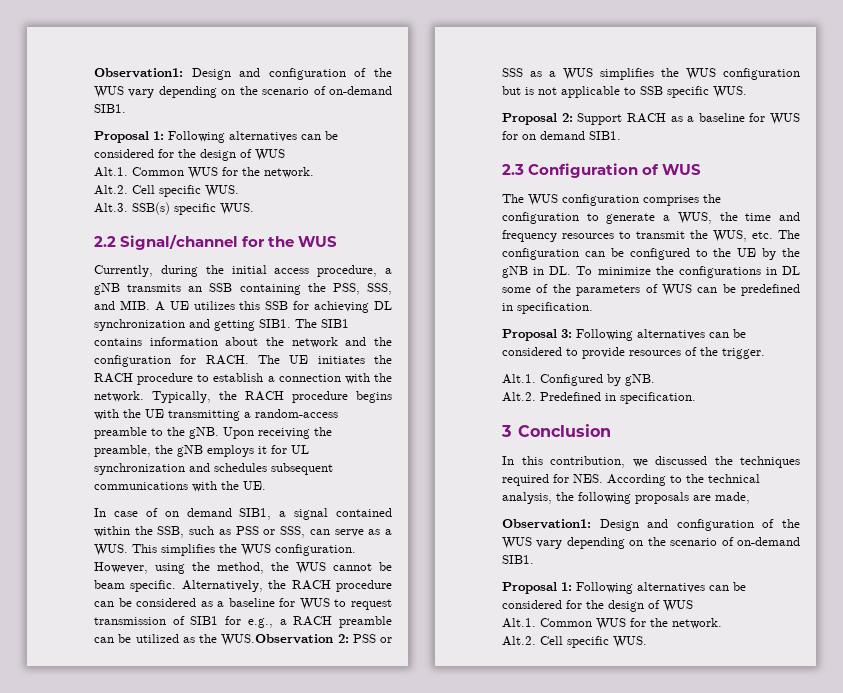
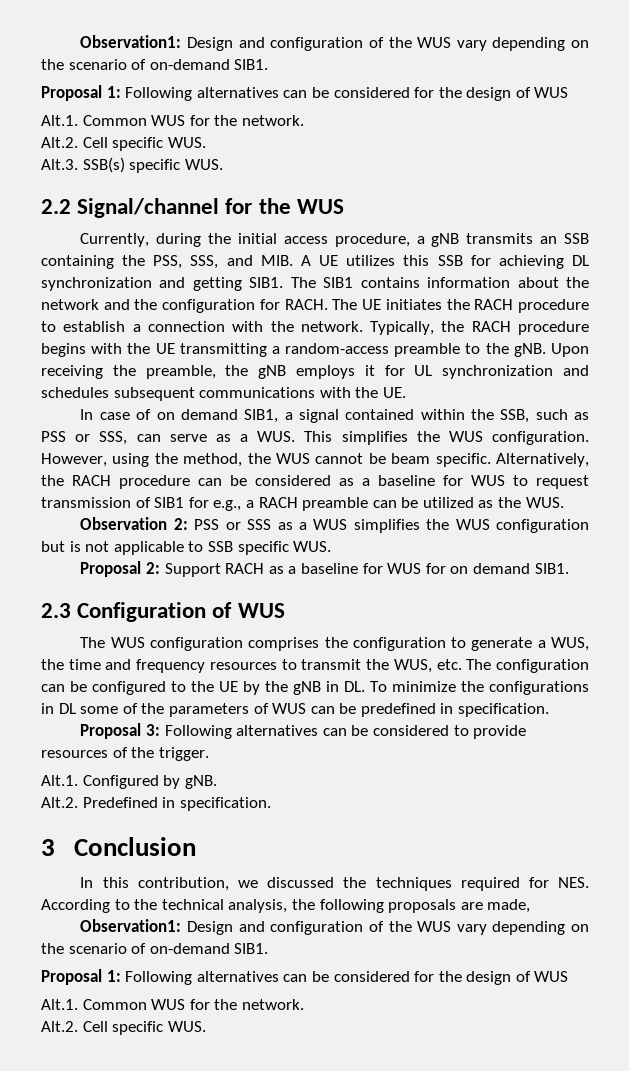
[221,634,334,646] WUS.Observation -> [525,497,564,508] [80,517,168,530] WUS. // Observation

